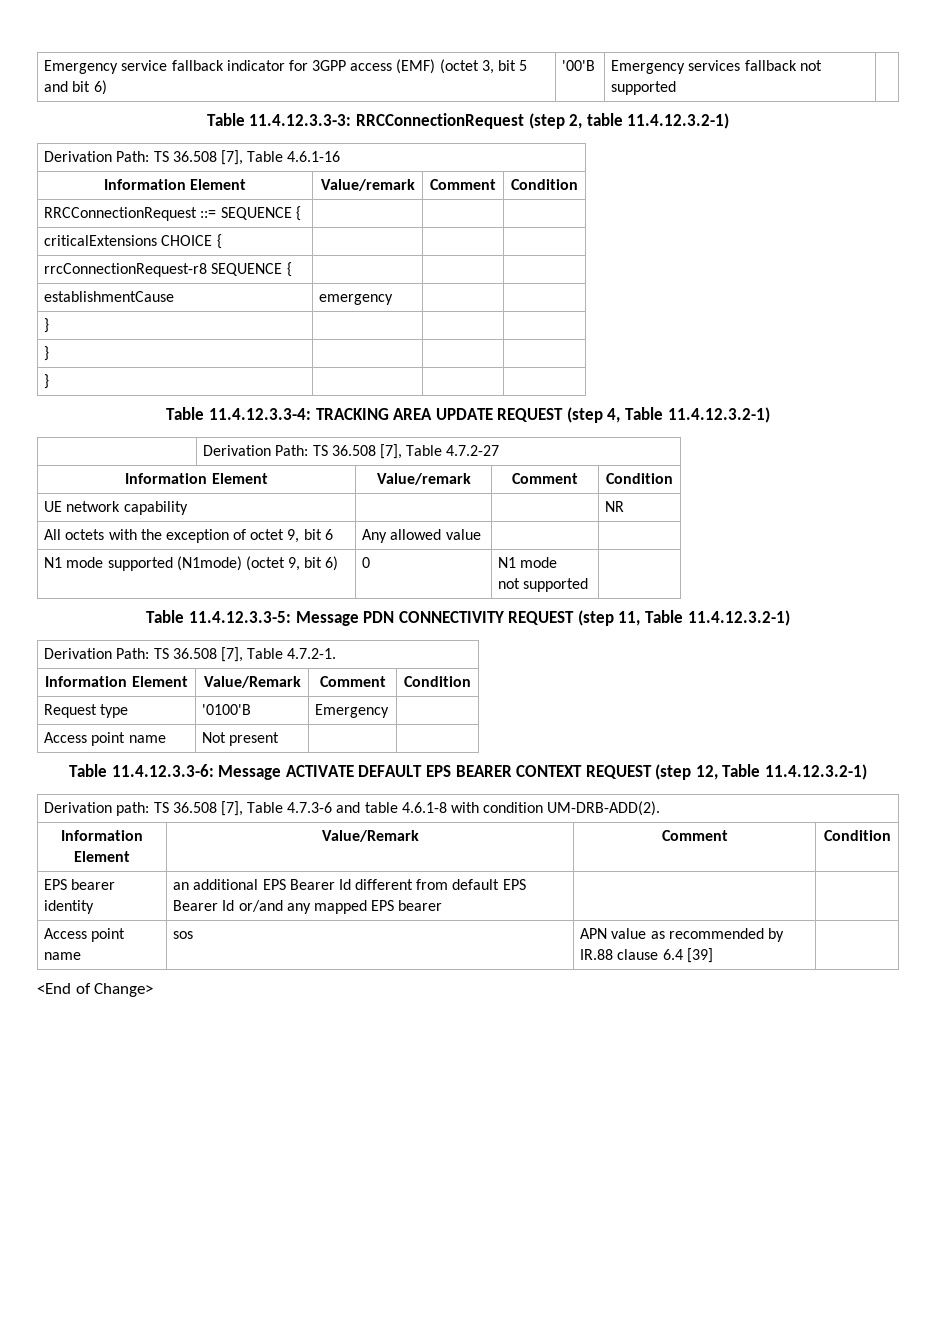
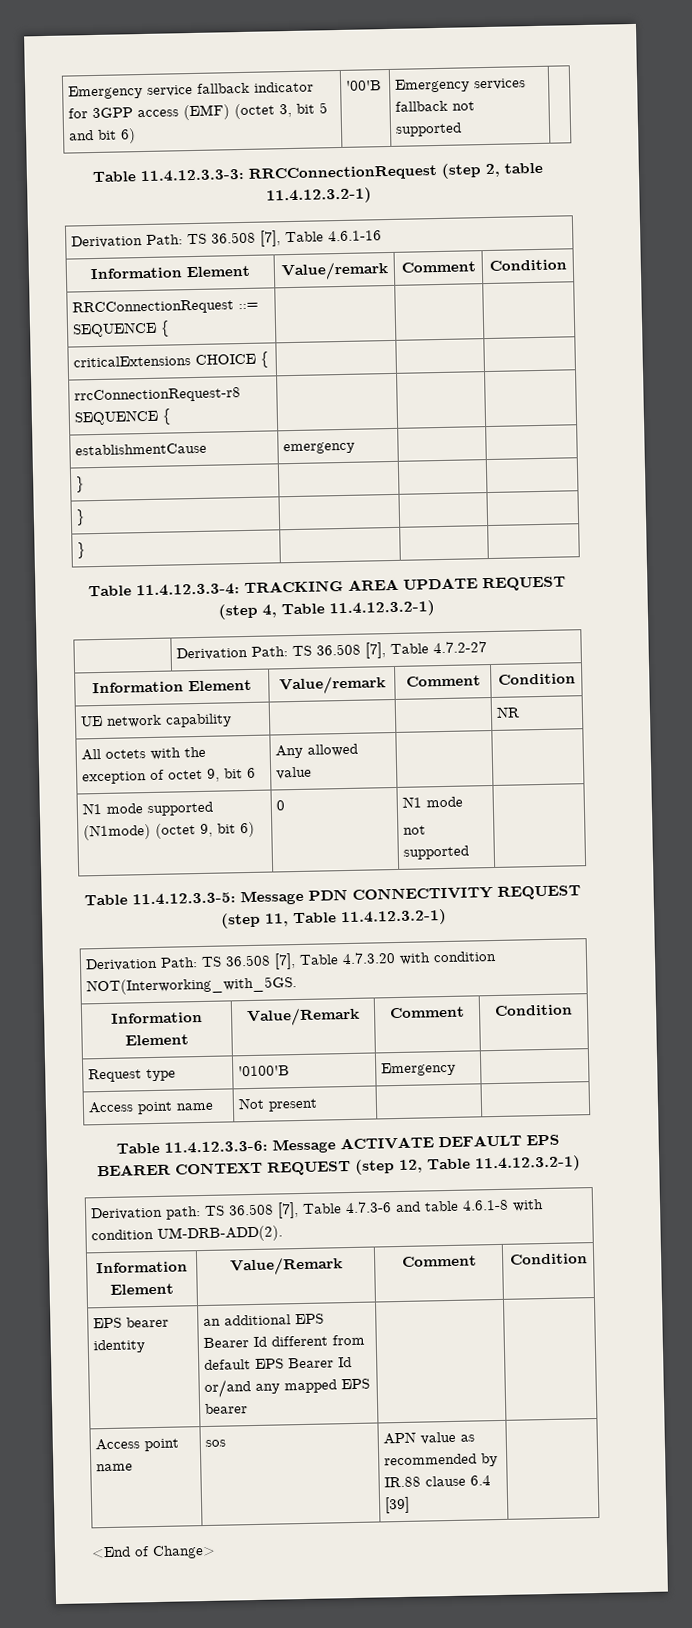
[287,648,337,659] 4.7.2-1. -> [342,950,498,965] [86,976,298,996] 4.7.3.20 with condition NOT(Interworking_with_5GS.

